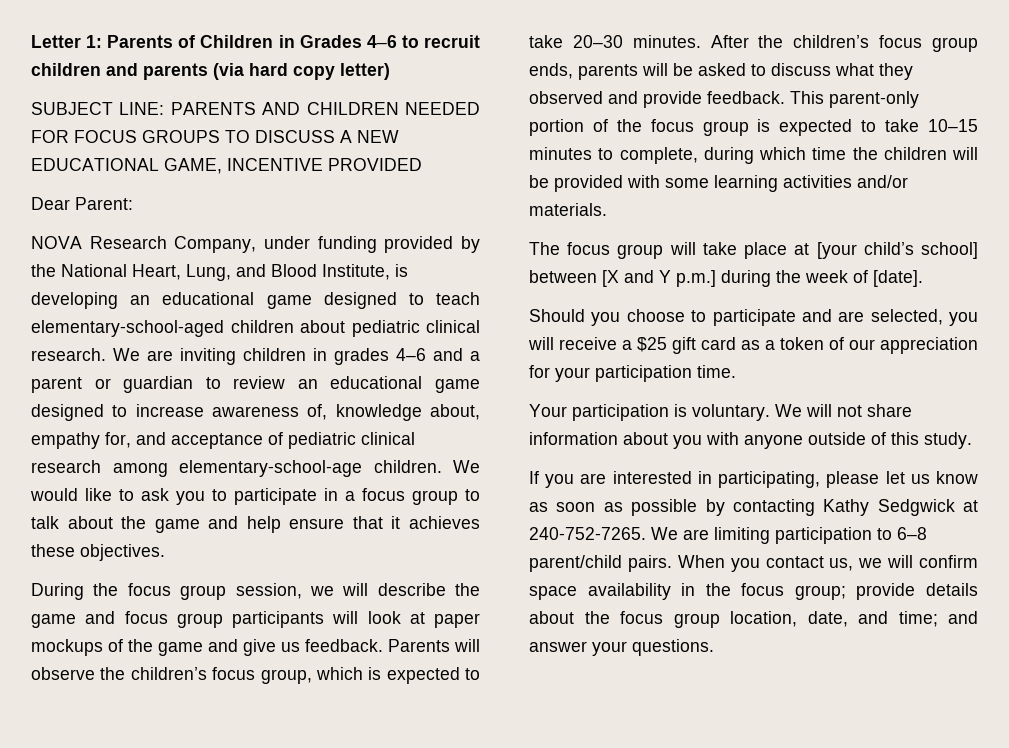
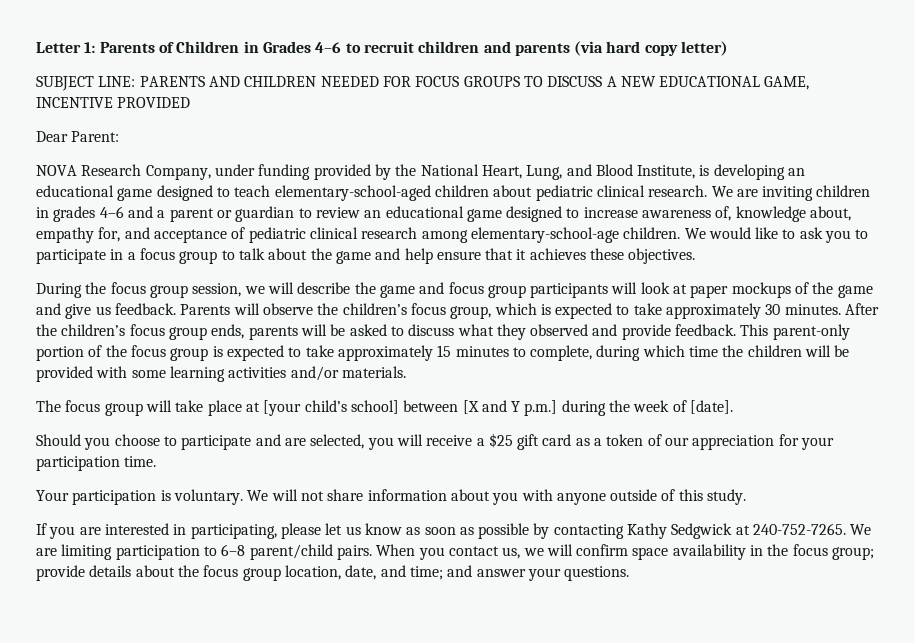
[572,35,623,48] 20–30 -> [666,303,781,319] approximately 30
[928,119,978,132] 10–15 -> [337,345,452,361] approximately 15

